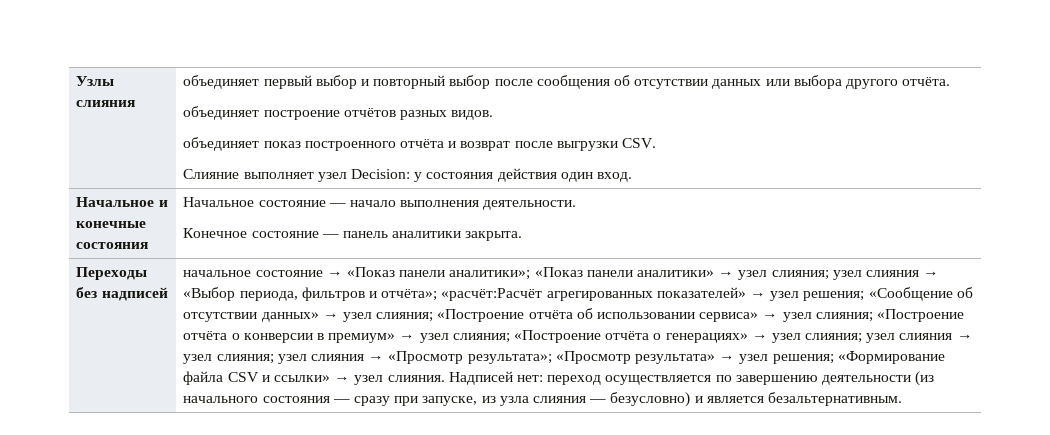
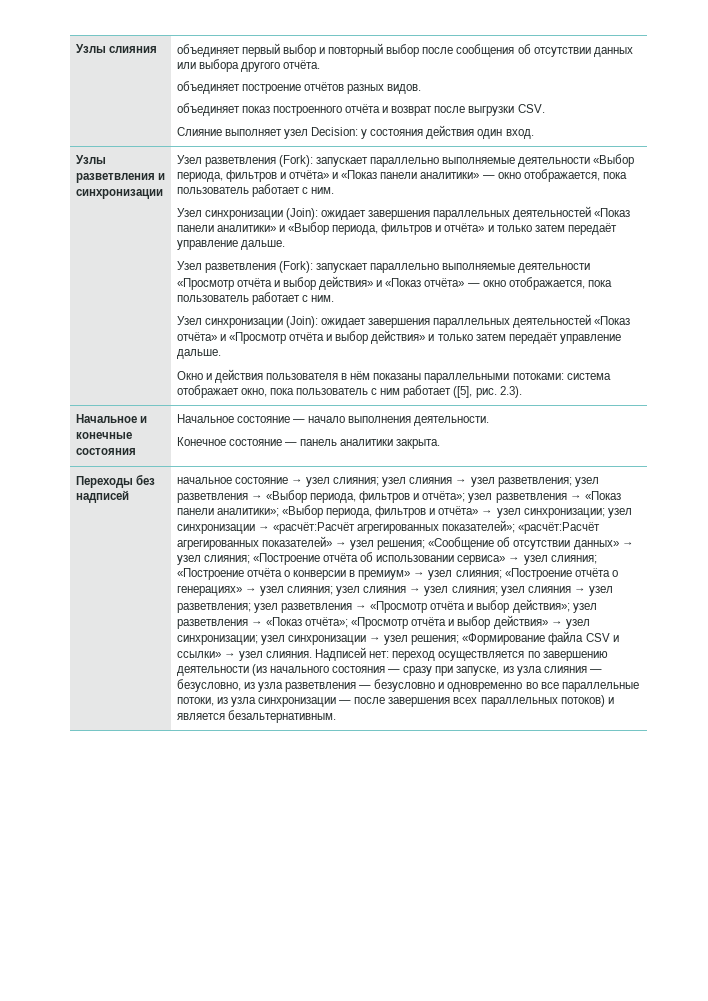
(632, 177) none -> [75,155,106,164] [75,173,165,183] [75,189,163,199] [176,154,635,167] [176,169,627,182] [176,184,335,197] [176,206,631,220] [176,222,617,235] [176,240,285,250] [176,261,591,273] [176,276,612,290] [176,292,335,305] [176,314,631,328] [176,330,621,344] [176,349,221,359] [176,369,611,383] [176,385,522,398] // Узлы разветвления и синхронизации | Узел разветвления (Fork): запускает параллельно выполняемые деятельности «Выбор периода, фильтров и отчёта» и «Показ панели аналитики» — окно отображается, пока пользователь работает с ним. // Узел синхронизации (Join): ожидает завершения параллельных деятельностей «Показ панели аналитики» и «Выбор периода, фильтров и отчёта» и только затем передаёт управление дальше. // Узел разветвления (Fork): запускает параллельно выполняемые деятельности «Просмотр отчёта и выбор действия» и «Показ отчёта» — окно отображается, пока пользователь работает с ним. // Узел синхронизации (Join): ожидает завершения параллельных деятельностей «Показ отчёта» и «Просмотр отчёта и выбор действия» и только затем передаёт управление дальше. // Окно и действия пользователя в нём показаны параллельными потоками: система отображает окно, пока пользователь с ним работает ([5], рис. 2.3).
[347,267,940,280] «Показ панели аналитики»; «Показ панели аналитики» → узел слияния; узел слияния → -> [306,477,599,487] [176,493,263,503] узел слияния; узел слияния → узел разветвления; узел разветвления →
(438, 295) none -> [468,491,621,503] [176,505,632,518] [176,520,516,534] узел разветвления → «Показ панели аналитики»; «Выбор периода, фильтров и отчёта» → узел синхронизации; узел синхронизации → «расчёт:Расчёт агрегированных показателей»;
[388,351,715,364] «Просмотр результата»; «Просмотр результата» -> [588,586,613,596] [176,599,597,613] [176,615,590,629] [176,635,366,645] узел разветвления; узел разветвления → «Просмотр отчёта и выбор действия»; узел разветвления → «Показ отчёта»; «Просмотр отчёта и выбор действия» → узел синхронизации; узел синхронизации
[610,392,691,407] безусловно) -> [176,679,639,692] [176,695,605,707] безусловно, из узла разветвления — безусловно и одновременно во все параллельные потоки, из узла синхронизации — после завершения всех параллельных потоков)

